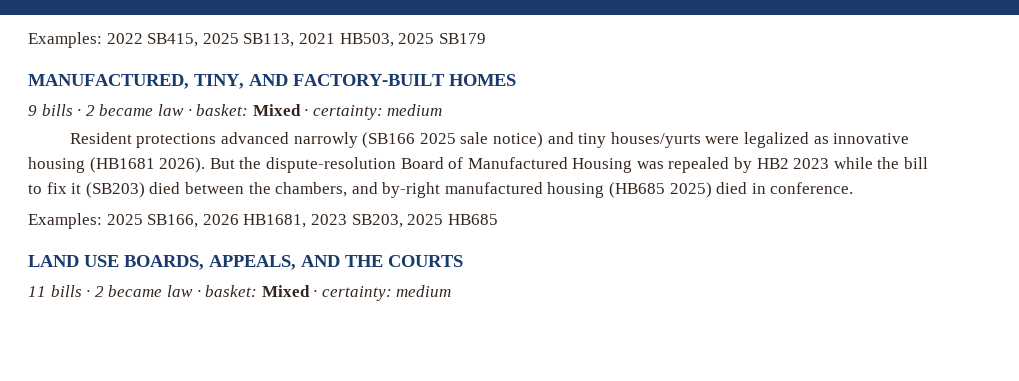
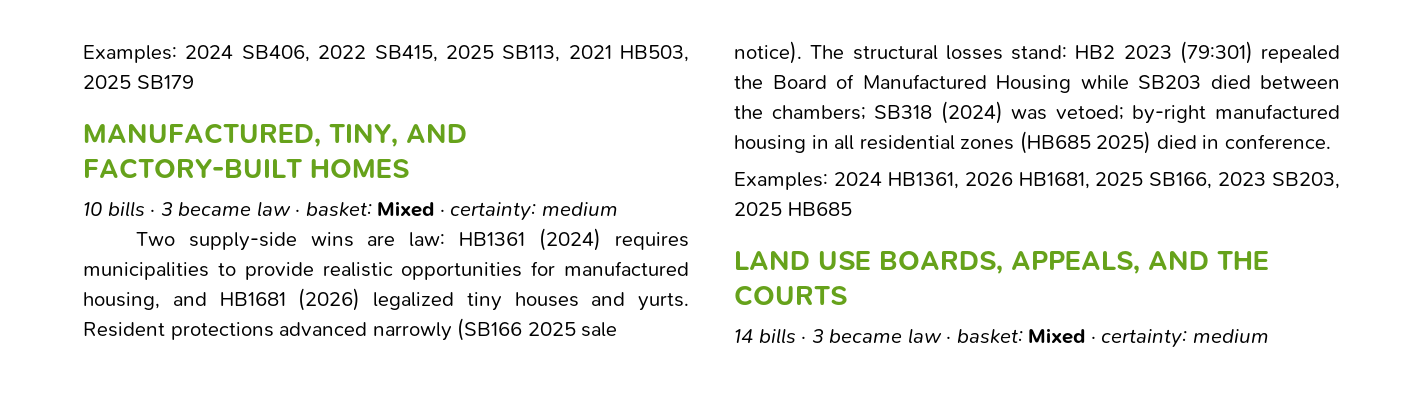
[28,32,102,48] Examples: -> [83,45,310,63] Examples: 2024 SB406,
[28,104,95,116] 9 bills · 2 -> [83,201,173,217] 10 bills · 3
(443, 110) none -> [135,228,689,251] [83,261,689,280] [83,288,689,311] Two supply-side wins are law: HB1361 (2024) requires municipalities to provide realistic opportunities for manufactured housing, and HB1681 (2026) legalized tiny houses and yurts.
[492,132,910,148] [28,157,929,173] [28,182,605,198] notice) and tiny houses/yurts were legalized as innovative housing (HB1681 2026). But the dispute-resolution Board of Manufactured Housing was repealed by HB2 2023 while the bill to fix it (SB203) died between the chambers, and by-right manufactured housing -> [734,41,1340,64] [734,74,1340,93] [734,101,1340,124] [734,135,1015,153] notice). The structural losses stand: HB2 2023 (79:301) repealed the Board of Manufactured Housing while SB203 died between the chambers; SB318 (2024) was vetoed; by-right manufactured housing in all residential zones
[106,214,307,228] 2025 SB166, 2026 HB1681, -> [833,172,1213,189] 2024 HB1361, 2026 HB1681, 2025 SB166,
[28,285,104,297] 11 bills · 2 -> [734,328,824,344] 14 bills · 3

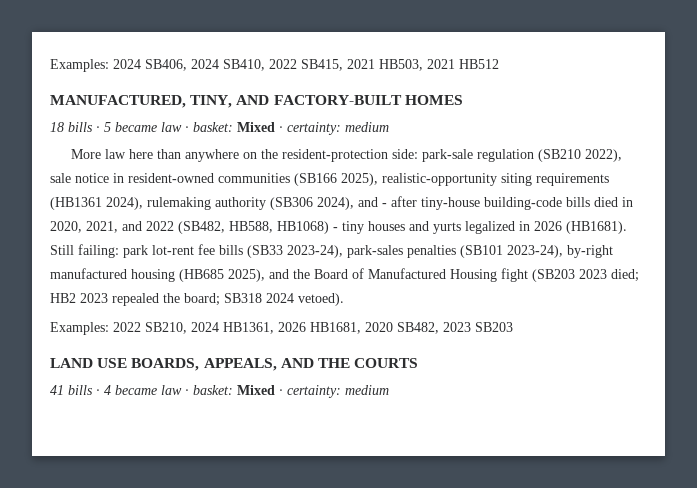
[318,45,689,62] [83,75,194,89] 2022 SB415, 2025 SB113, 2021 HB503, 2025 SB179 -> [191,59,499,71] 2024 SB410, 2022 SB415, 2021 HB503, 2021 HB512
[83,201,173,217] 10 bills · 3 -> [50,122,111,132] 18 bills · 5
[135,228,689,251] [83,261,689,280] [83,288,689,311] [83,318,618,341] [734,41,1340,64] Two supply-side wins are law: HB1361 (2024) requires municipalities to provide realistic opportunities for manufactured housing, and HB1681 (2026) legalized tiny houses and yurts. Resident protections advanced narrowly (SB166 2025 sale notice). The structural losses stand: HB2 2023 (79:301) repealed -> [70,149,622,162] [50,173,609,186] [50,196,633,210] [50,221,627,234] [50,244,613,258] [50,268,289,282] More law here than anywhere on the resident-protection side: park-sale regulation (SB210 2022), sale notice in resident-owned communities (SB166 2025), realistic-opportunity siting requirements (HB1361 2024), rulemaking authority (SB306 2024), and - after tiny-house building-code bills died in 2020, 2021, and 2022 (SB482, HB588, HB1068) - tiny houses and yurts legalized in 2026 (HB1681). Still failing: park lot-rent fee bills (SB33 2023-24), park-sales penalties (SB101 2023-24), by-right manufactured housing (HB685 2025), and
[1080,75,1340,90] [734,101,1340,124] [734,131,1331,154] [734,172,828,190] while SB203 died between the chambers; SB318 (2024) was vetoed; by-right manufactured housing in all residential zones (HB685 2025) died in conference. // Examples: -> [501,268,639,282] [50,293,344,306] [50,322,187,335] fight (SB203 2023 died; HB2 2023 repealed the board; SB318 2024 vetoed). // Examples: 2022 SB210,
[1095,172,1340,189] [734,202,852,216] 2025 SB166, 2023 SB203, 2025 HB685 -> [365,322,513,334] 2020 SB482, 2023 SB203
[734,328,824,344] 14 bills · 3 -> [50,385,111,395] 41 bills · 4

